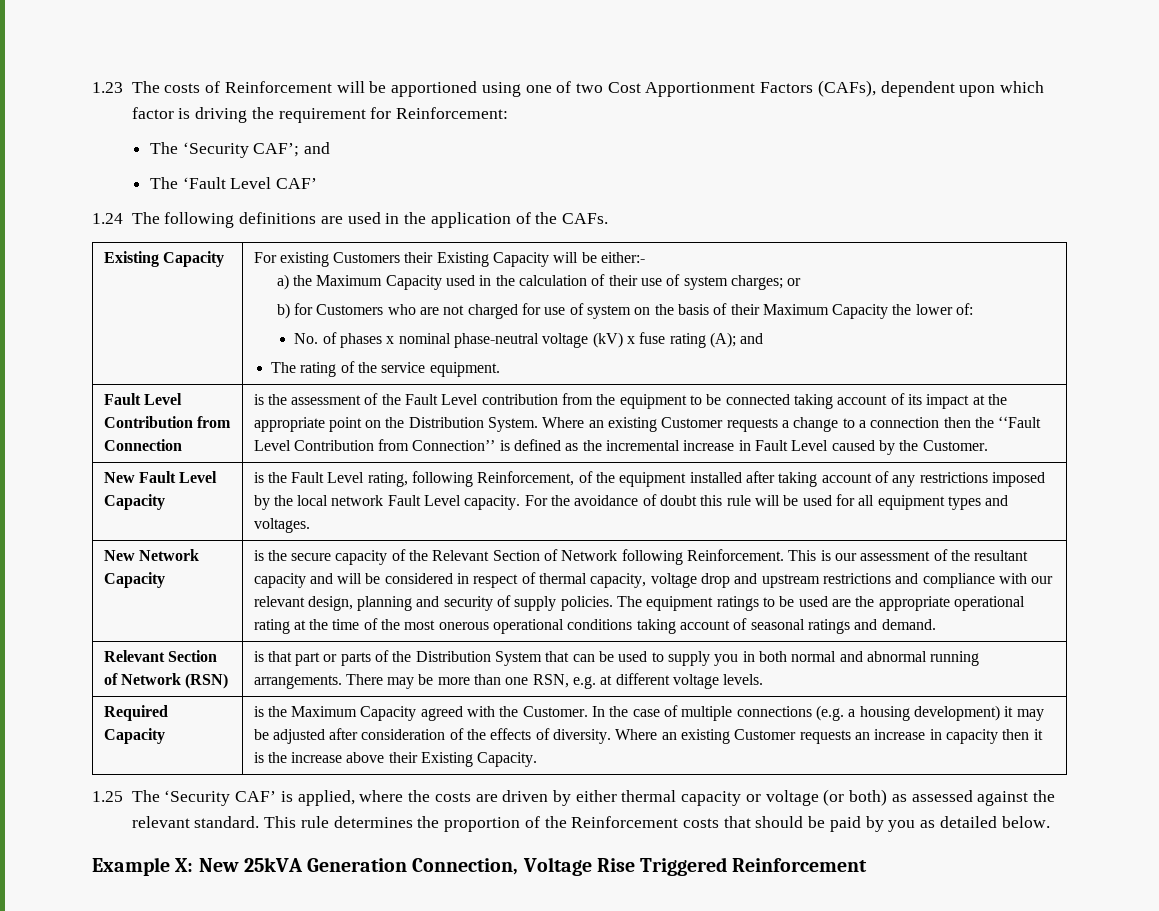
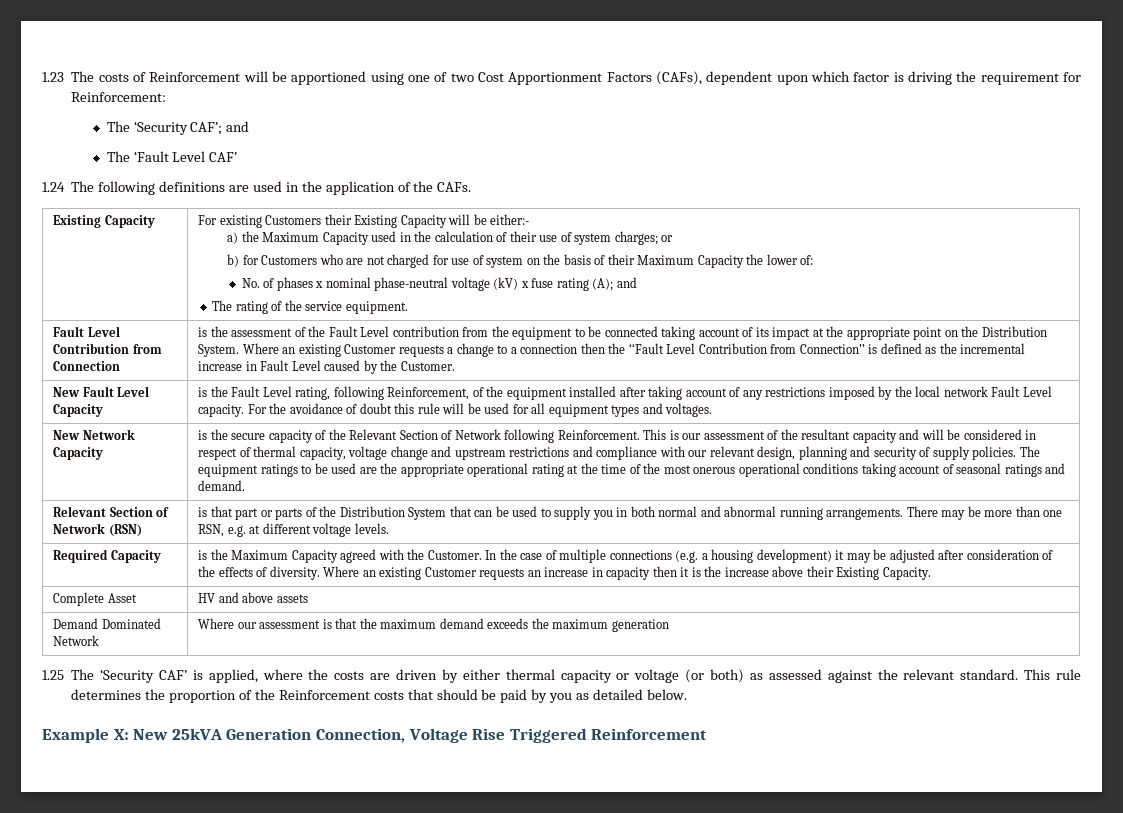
[701,573,731,588] drop -> [390,446,428,460] change
(538, 759) none -> [53,592,137,606] [198,592,308,603] [53,618,161,629] [53,635,100,646] [198,618,669,632] // Complete Asset | HV and above assets // Demand Dominated Network | Where our assessment is that the maximum demand exceeds the maximum generation

